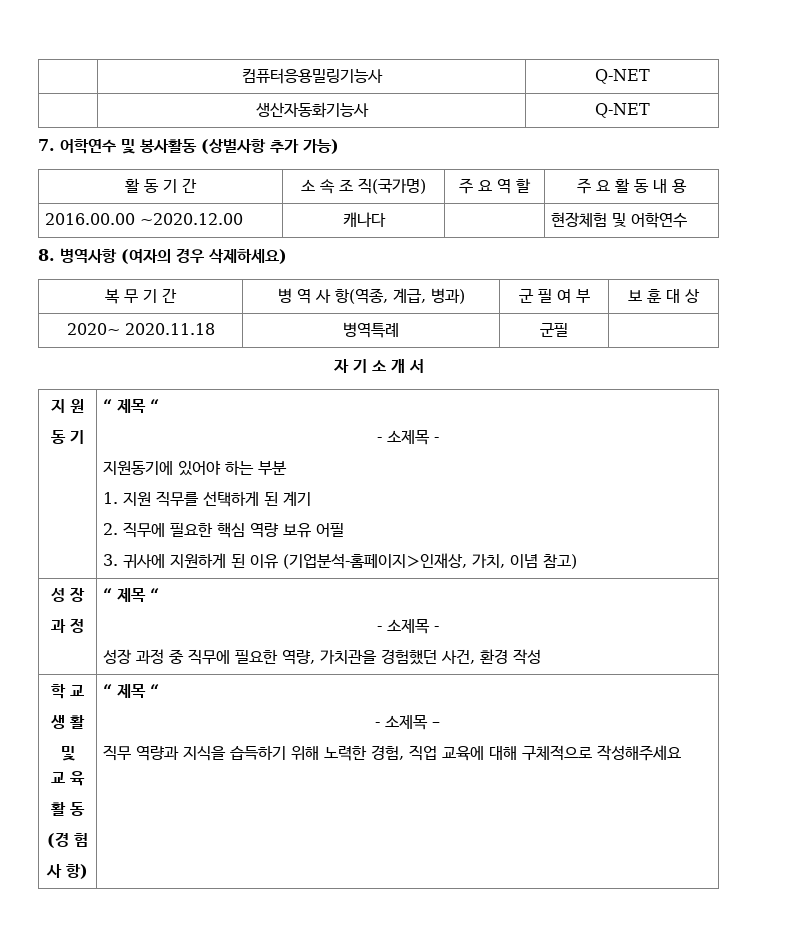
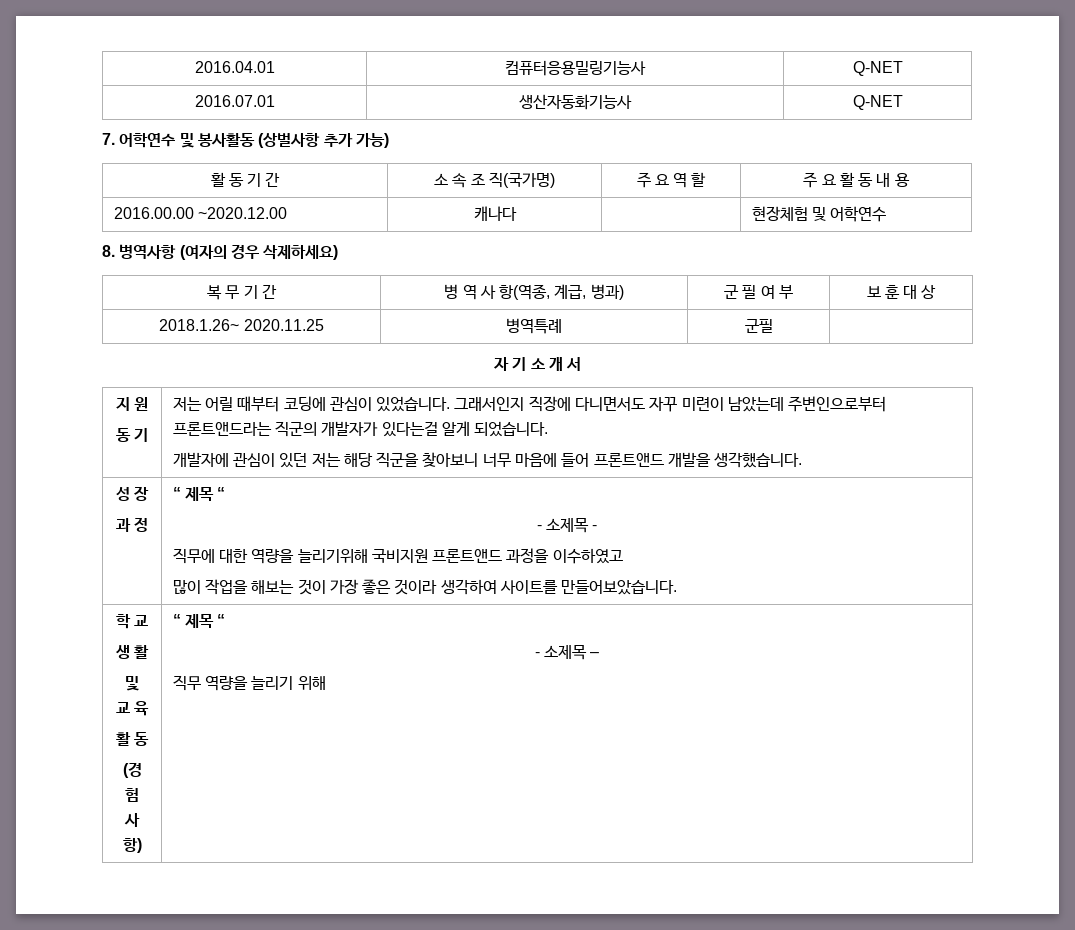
(241, 76) none -> [194,61,275,73] 2016.04.01
(650, 76) none -> [194,95,275,107] 2016.07.01
[66,323,215,335] 2020~ 2020.11.18 -> [159,319,324,331] 2018.1.26~ 2020.11.25
[102,399,159,413] [376,430,439,445] [102,460,287,476] [102,491,311,507] [102,522,344,538] [102,553,577,569] “ 제목 “ // - 소제목 - // 지원동기에 있어야 하는 부분 // 1. 지원 직무를 선택하게 된 계기 // 2. 직무에 필요한 핵심 역량 보유 어필 // 3. 귀사에 지원하게 된 이유 (기업분석-홈페이지＞인재상, 가치, 이념 참고) -> [172,396,887,412] [172,421,549,437] [172,452,803,468] 저는 어릴 때부터 코딩에 관심이 있었습니다. 그래서인지 직장에 다니면서도 자꾸 미련이 남았는데 주변인으로부터 프론트앤드라는 직군의 개발자가 있다는걸 알게 되었습니다. // 개발자에 관심이 있던 저는 해당 직군을 찾아보니 너무 마음에 들어 프론트앤드 개발을 생각했습니다.
[102,649,541,665] 성장 과정 중 직무에 필요한 역량, 가치관을 경험했던 사건, 환경 작성 -> [172,548,623,564] [172,579,678,595] 직무에 대한 역량을 늘리기위해 국비지원 프론트앤드 과정을 이수하였고 // 많이 작업을 해보는 것이 가장 좋은 것이라 생각하여 사이트를 만들어보았습니다.
[135,745,681,761] 역량과 지식을 습득하기 위해 노력한 경험, 직업 교육에 대해 구체적으로 작성해주세요 -> [204,676,326,691] 역량을 늘리기 위해

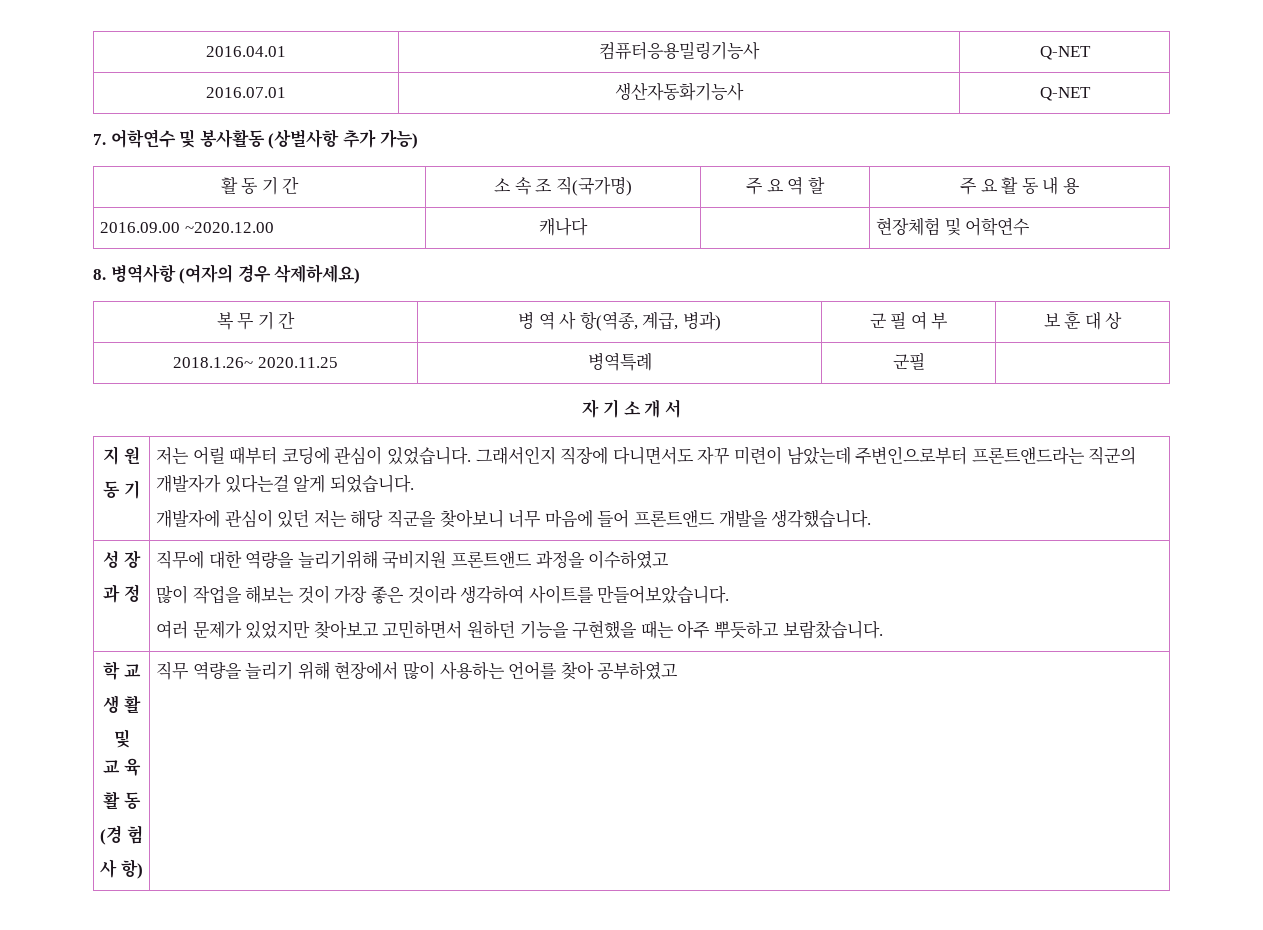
[113,207,194,219] 2016.00.00 -> [100,222,181,233] 2016.09.00
[172,487,226,501] [536,518,598,533] “ 제목 “ // - 소제목 - // -> (140, 593) none
(678, 587) none -> [156,620,883,639] // 여러 문제가 있었지만 찾아보고 고민하면서 원하던 기능을 구현했을 때는 아주 뿌듯하고 보람찼습니다.
[172,614,226,628] [534,645,600,660] [172,675,326,691] “ 제목 “ // - 소제목 – // 직무 역량을 늘리기 위해 -> [156,661,679,680] 직무 역량을 늘리기 위해 현장에서 많이 사용하는 언어를 찾아 공부하였고

